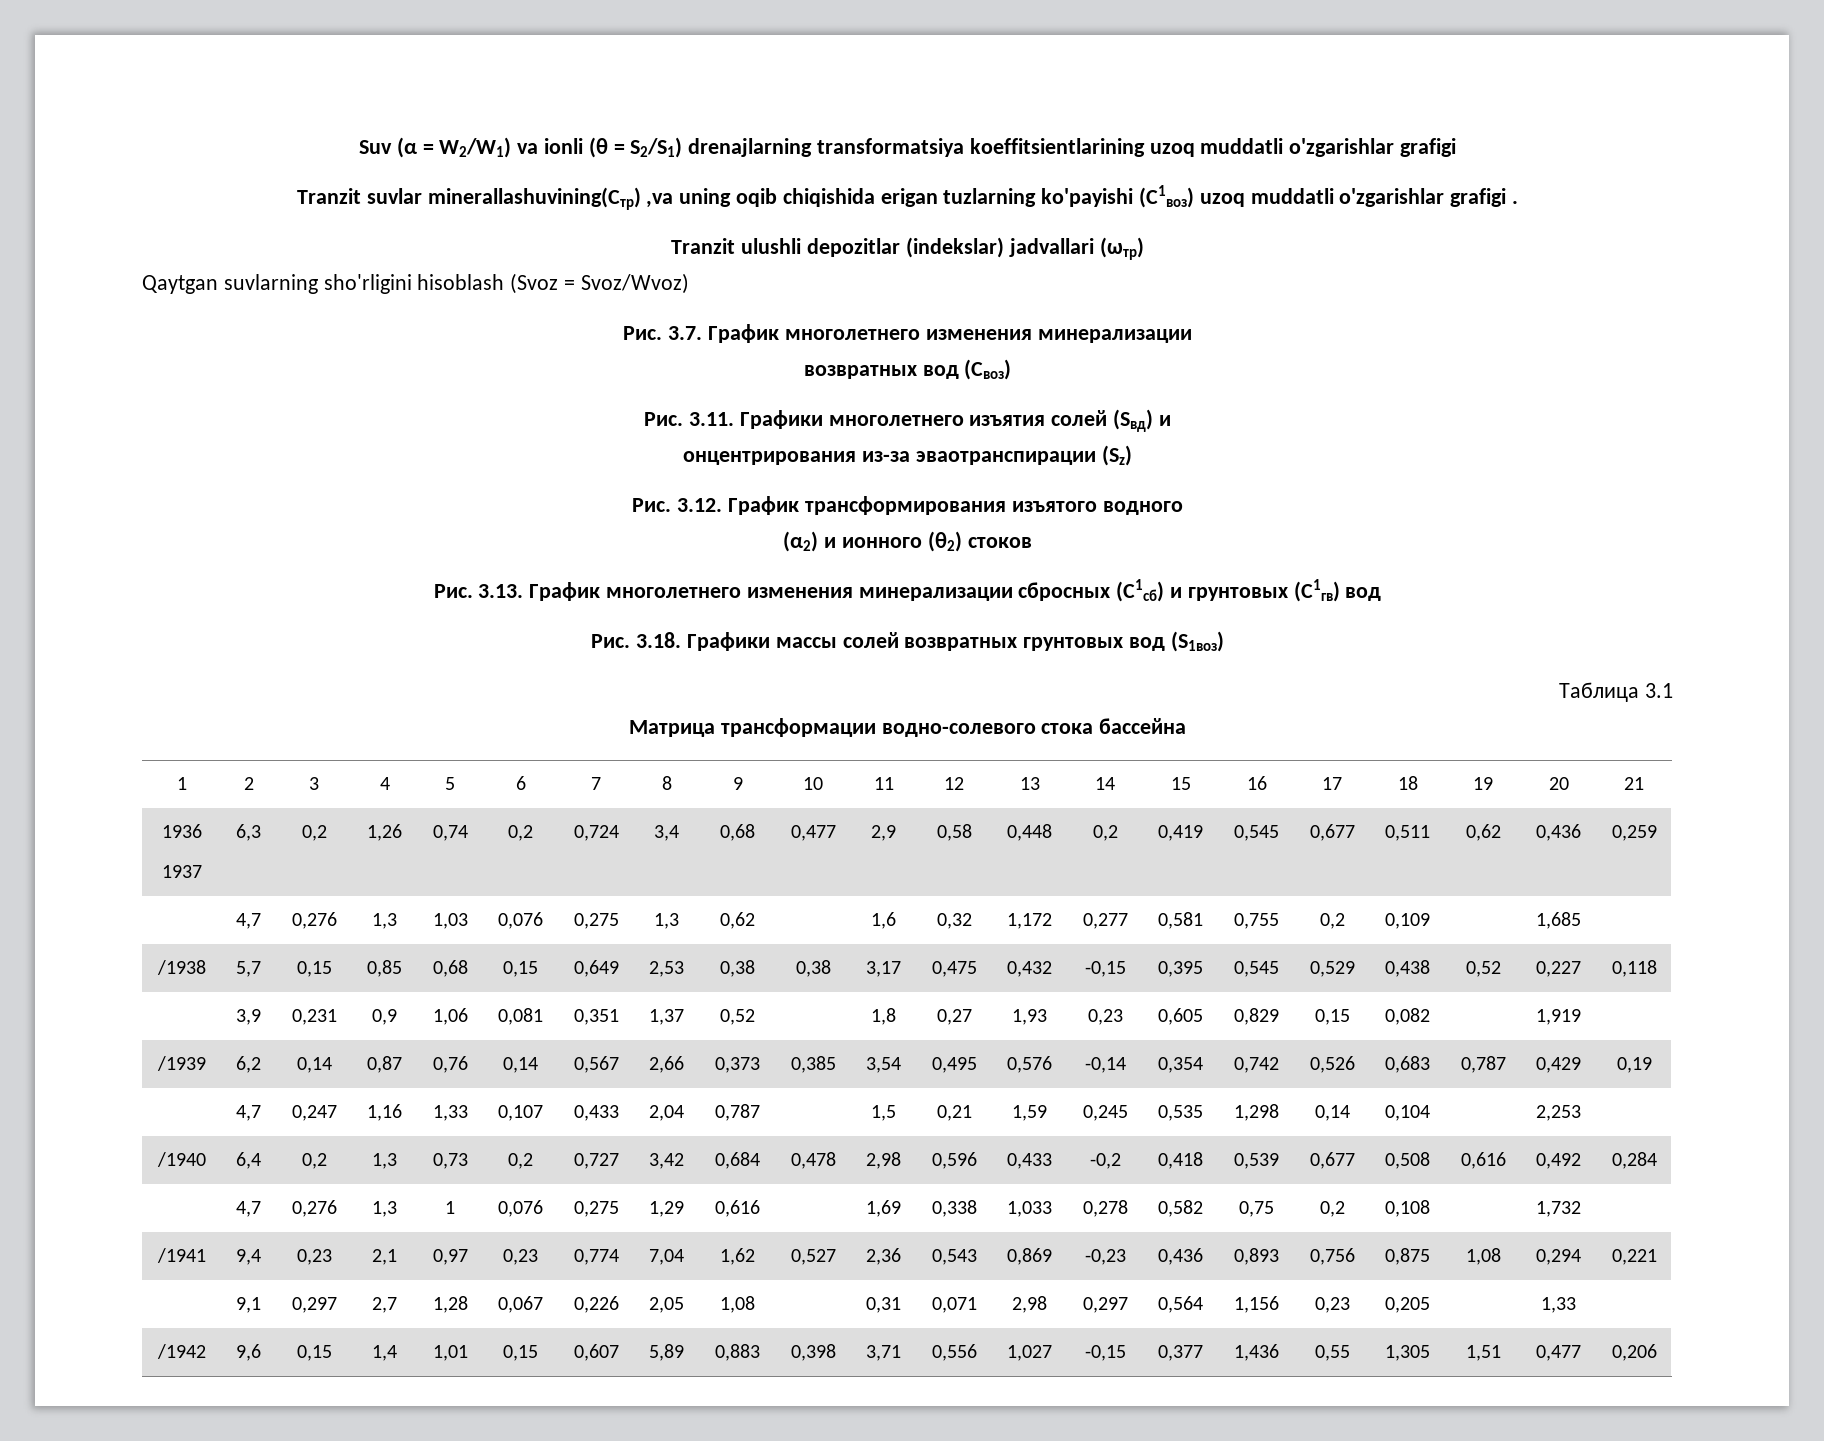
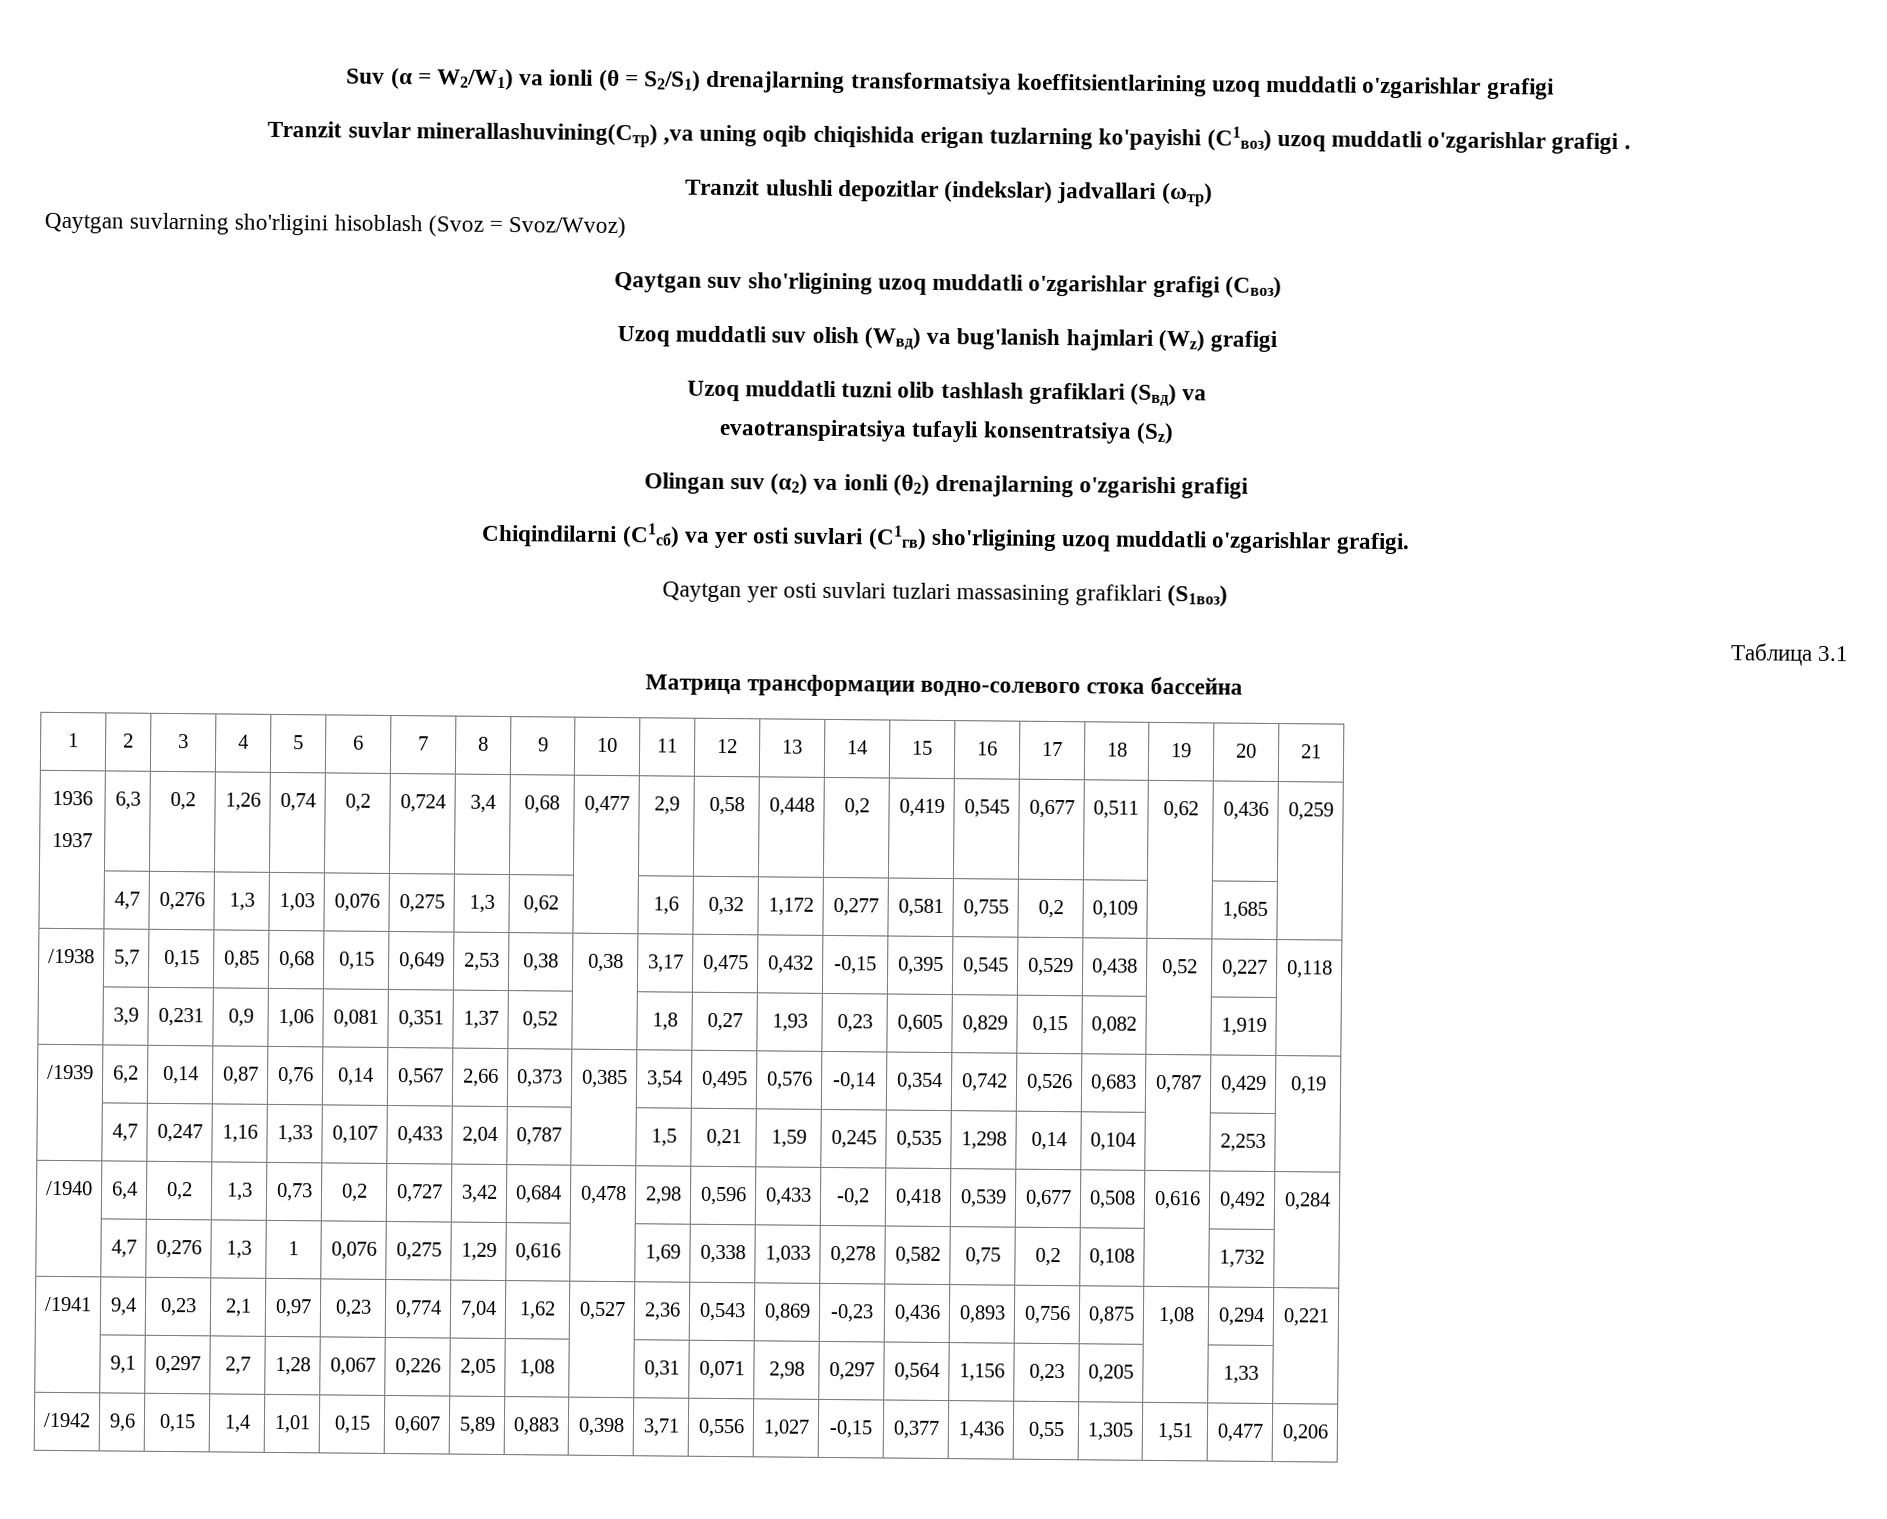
[623,324,1192,343] [803,359,1012,380] [644,409,1171,432] [683,445,1132,466] [632,496,1183,515] [783,531,1032,552] [433,579,1382,602] [591,632,1165,651] Рис. 3.7. График многолетнего изменения минерализации // возвратных вод (Своз) // Рис. 3.11. Графики многолетнего изъятия солей (Sвд) и // онцентрирования из-за эваотранспирации (Sz) // Рис. 3.12. График трансформирования изъятого водного // (α2) и ионного (θ2) стоков // Рис. 3.13. График многолетнего изменения минерализации сбросных (С1сб) и грунтовых (С1гв) вод // Рис. 3.18. Графики массы солей возвратных грунтовых вод -> [614,271,1282,299] [617,325,1278,353] [686,380,1208,407] [719,418,1174,445] [643,472,1250,499] [481,523,1410,555] [661,581,1163,606] Qaytgan suv sho'rligining uzoq muddatli o'zgarishlar grafigi (Своз) // Uzoq muddatli suv olish (Wвд) va bug'lanish hajmlari (Wz) grafigi // Uzoq muddatli tuzni olib tashlash grafiklari (Sвд) va // evaotranspiratsiya tufayli konsentratsiya (Sz) // Olingan suv (α2) va ionli (θ2) drenajlarning o'zgarishi grafigi // Chiqindilarni (С1сб) va yer osti suvlari (С1гв) sho'rligining uzoq muddatli o'zgarishlar grafigi. // Qaytgan yer osti suvlari tuzlari massasining grafiklari

